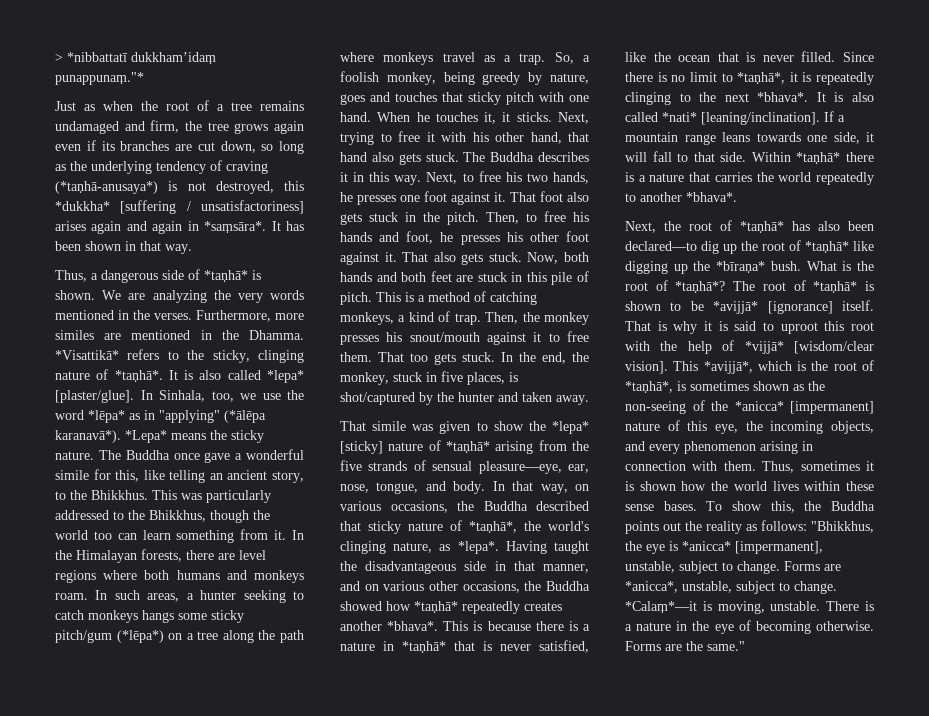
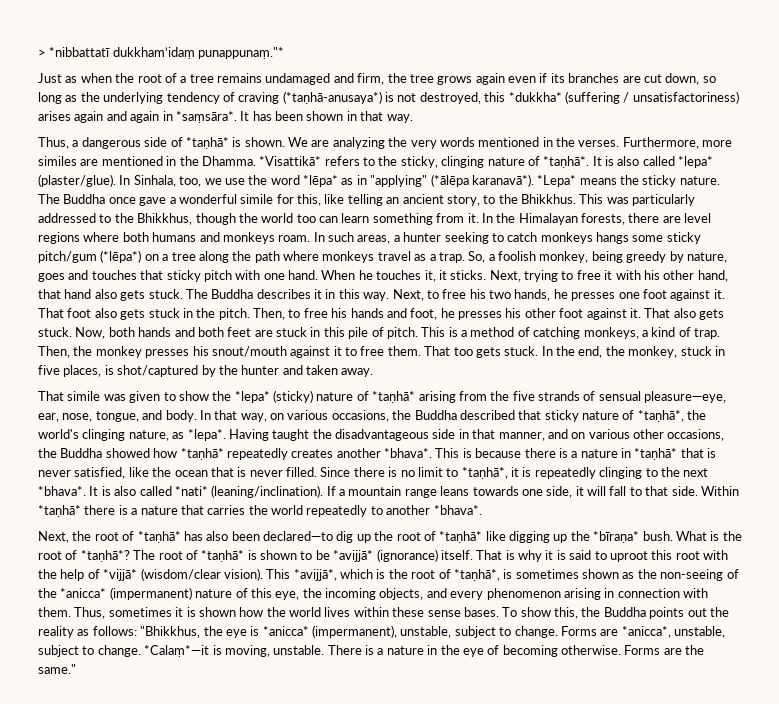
[120,200,304,214] [suffering / unsatisfactoriness] -> [564,91,739,104] (suffering / unsatisfactoriness)
[55,390,134,403] [plaster/glue]. -> [38,174,116,187] (plaster/glue).
[340,441,383,454] [sticky] -> [273,390,313,403] (sticky)
[701,112,820,125] [leaning/inclination]. -> [211,485,324,498] (leaning/inclination).
[767,301,833,314] [ignorance] -> [376,549,438,562] (ignorance)
[794,341,874,354] [625,361,668,374] [wisdom/clear vision]. -> [140,568,263,581] (wisdom/clear vision).
[790,401,874,414] [impermanent] -> [109,587,192,600] (impermanent)
[735,541,823,554] [impermanent], -> [312,625,397,638] (impermanent),

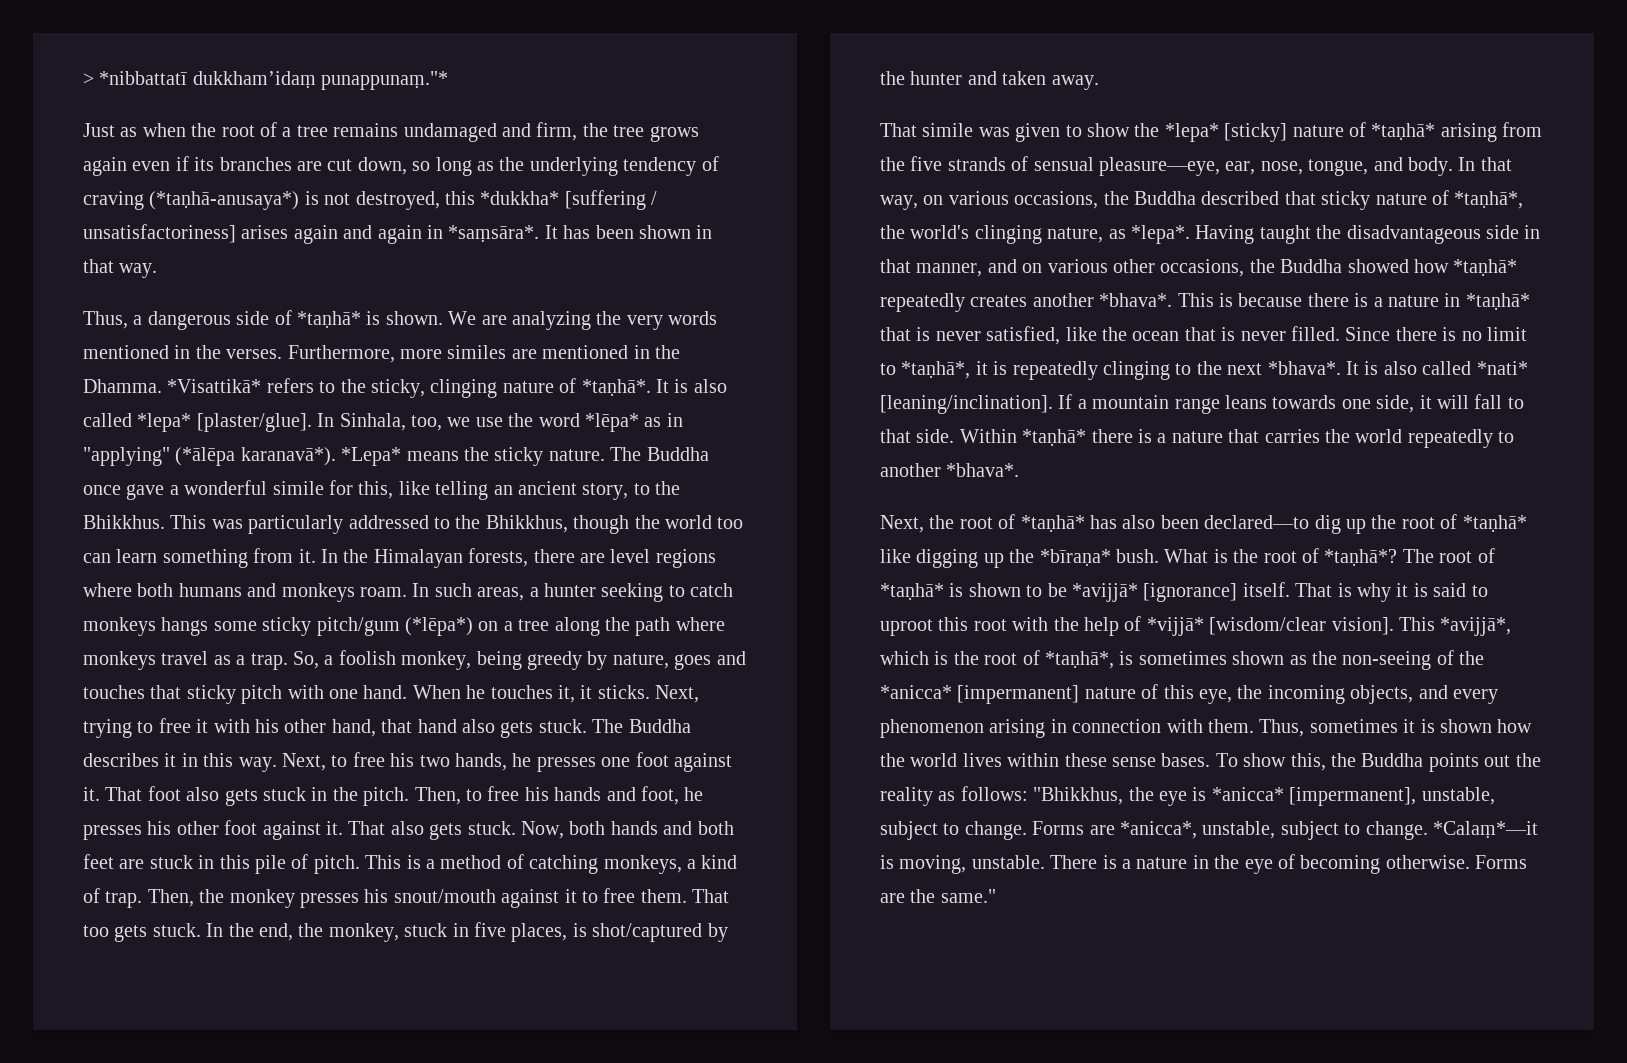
[564,91,739,104] (suffering / unsatisfactoriness) -> [564,190,658,210] [83,224,236,243] [suffering / unsatisfactoriness]
[38,174,116,187] (plaster/glue). -> [196,413,312,432] [plaster/glue].
[273,390,313,403] (sticky) -> [1224,123,1288,142] [sticky]
[211,485,324,498] (leaning/inclination). -> [880,395,1053,414] [leaning/inclination].
[376,549,438,562] (ignorance) -> [1143,583,1238,602] [ignorance]
[140,568,263,581] (wisdom/clear vision). -> [1209,617,1394,635] [wisdom/clear vision].
[109,587,192,600] (impermanent) -> [957,685,1080,704] [impermanent]
[312,625,397,638] (impermanent), -> [1289,787,1417,806] [impermanent],

